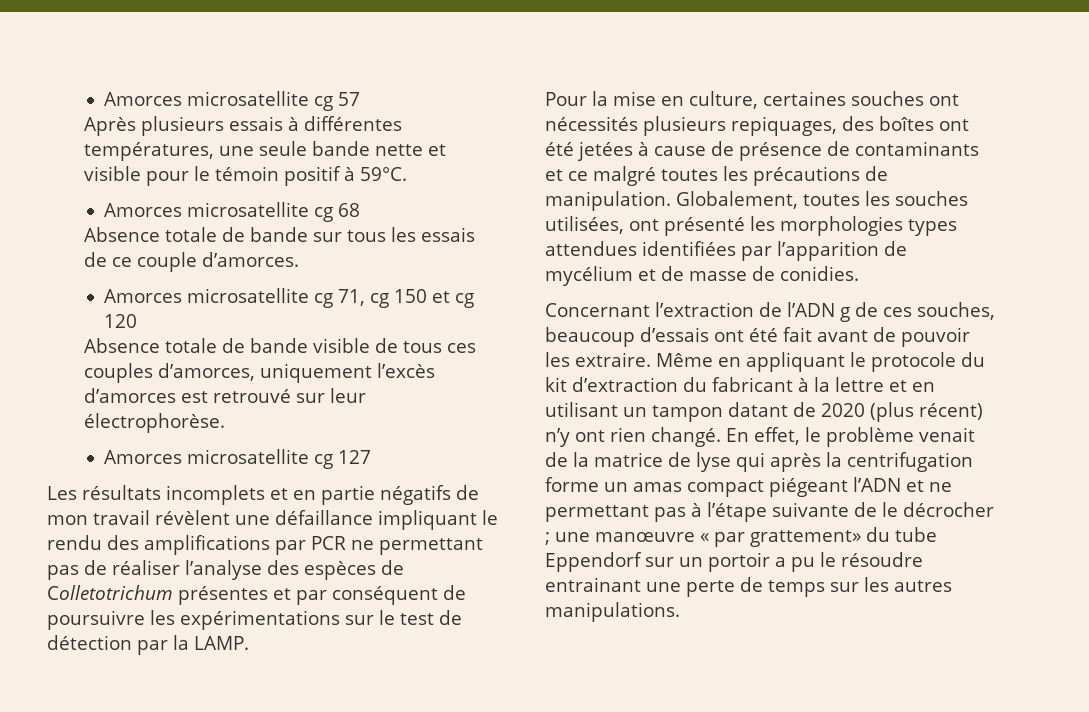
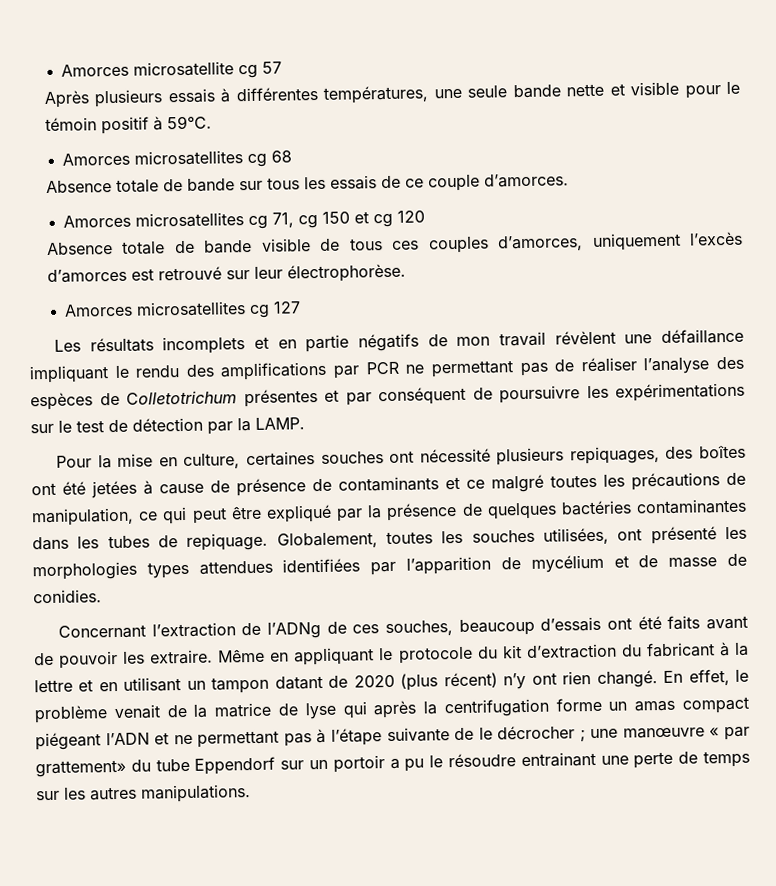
[186,202,309,217] microsatellite -> [134,150,244,166] microsatellites
[186,288,309,303] microsatellite -> [135,212,245,228] microsatellites
[186,449,309,464] microsatellite -> [136,301,247,317] microsatellites
[545,116,638,131] nécessités -> [419,448,491,463] nécessité
[545,191,671,211] manipulation. -> [31,498,747,527] [32,532,269,551] manipulation, ce qui peut être expliqué par la présence de quelques bactéries contaminantes dans les tubes de repiquage.
[787,302,850,322] l’ADN g -> [267,621,322,639] l’ADNg
[783,327,812,342] fait -> [667,615,701,630] faits

